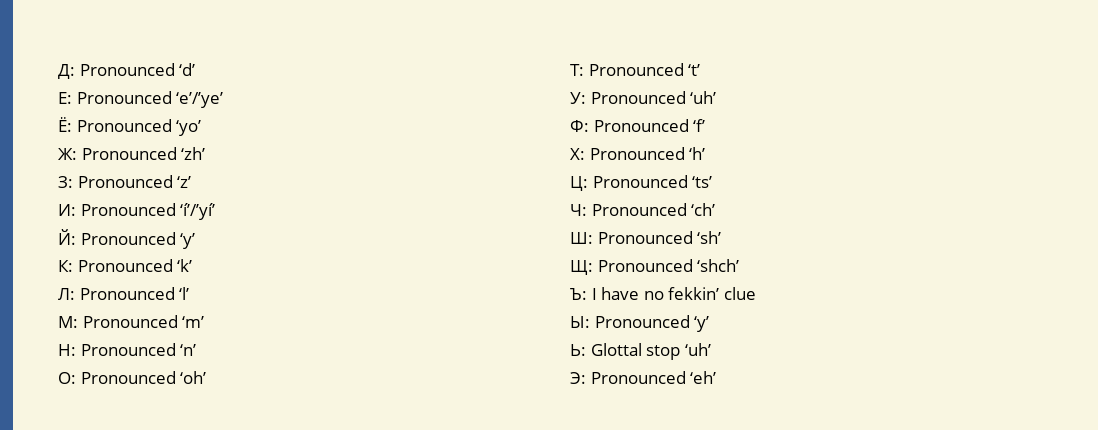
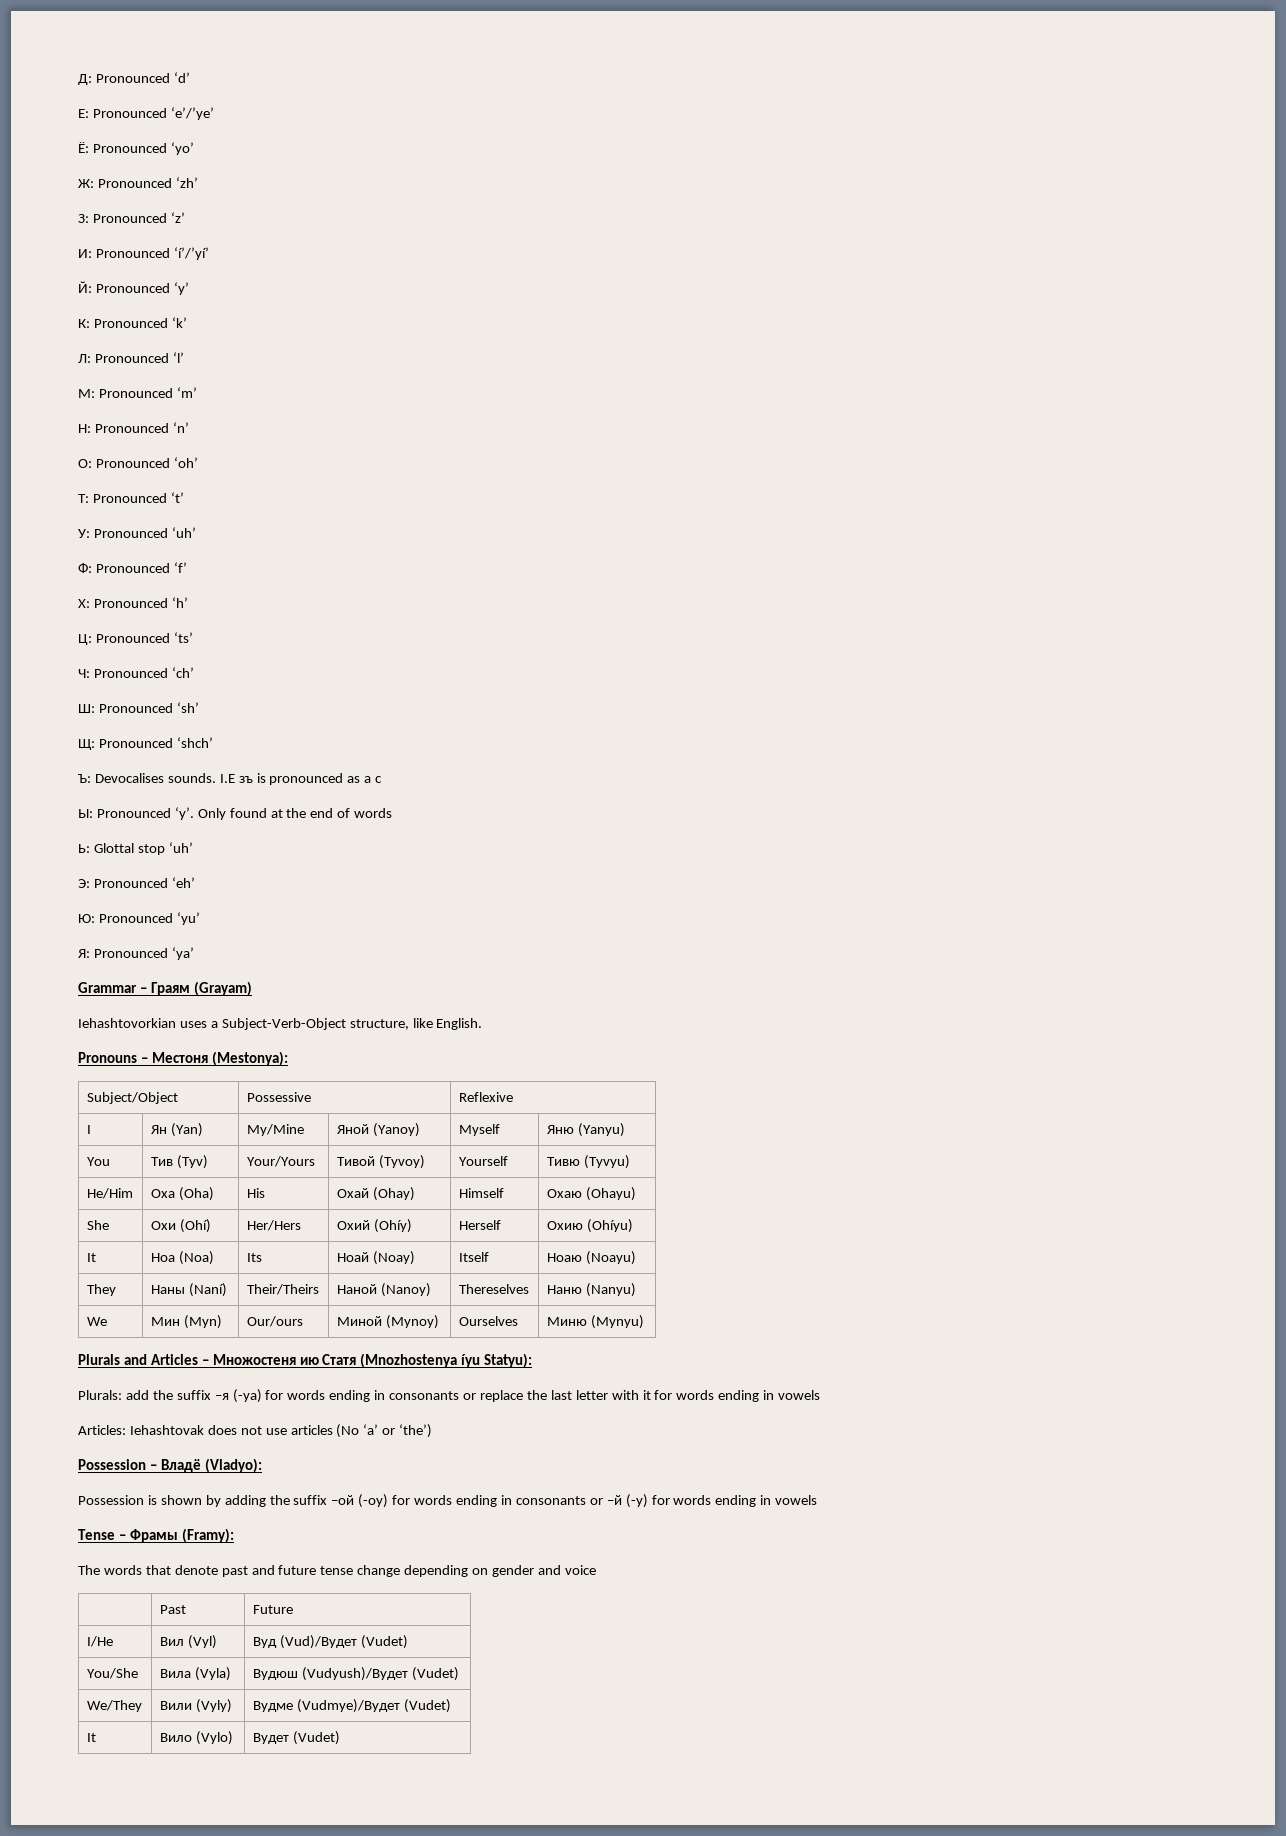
[591,287,756,300] [570,315,710,332] I have no fekkin’ clue // Ы: Pronounced ‘y’ -> [94,773,383,785] [78,807,393,820] Devocalises sounds. I.E зъ is pronounced as a с // Ы: Pronounced ‘y’. Only found at the end of words
(717, 377) none -> [78,912,200,925] [78,947,194,960] [78,981,252,996] [78,1018,483,1030] [78,1051,288,1066] [86,1092,178,1104] [246,1092,311,1102] [458,1092,513,1102] [86,1125,91,1134] [150,1123,203,1137] [246,1124,304,1136] [336,1123,420,1137] [458,1124,500,1136] [546,1123,625,1137] [86,1157,110,1166] [150,1155,208,1169] [246,1156,315,1167] [336,1155,425,1169] [458,1156,508,1166] [546,1155,630,1169] [86,1188,133,1199] [150,1187,214,1201] [246,1188,265,1198] [336,1187,415,1201] [458,1188,504,1198] [546,1187,636,1201] [86,1220,109,1230] [150,1219,211,1233] [246,1220,301,1231] [336,1219,412,1233] [458,1220,501,1230] [546,1219,633,1233] [86,1253,96,1262] [150,1251,214,1265] [246,1253,262,1262] [336,1251,415,1265] [458,1252,489,1262] [546,1251,636,1265] [86,1284,116,1296] [150,1283,227,1297] [246,1284,319,1295] [336,1283,431,1297] [458,1284,529,1294] [546,1283,636,1297] [86,1317,107,1326] [150,1315,222,1329] [246,1316,303,1327] [336,1315,439,1329] [458,1316,518,1326] [546,1315,644,1329] [78,1353,533,1368] [78,1389,821,1403] [78,1424,433,1438] [78,1458,262,1473] [78,1494,818,1508] [78,1528,234,1543] [78,1565,596,1577] [159,1605,186,1614] [252,1605,293,1614] [86,1636,113,1647] [159,1635,217,1649] [252,1635,408,1649] [86,1668,138,1679] [159,1667,231,1681] [252,1667,459,1681] [86,1700,142,1712] [159,1699,232,1713] [252,1699,451,1713] [86,1733,96,1742] [159,1731,233,1745] [252,1731,340,1745] // Ю: Pronounced ‘yu’ // Я: Pronounced ‘ya’ // Grammar – Граям (Grayam) // Iehashtovorkian uses a Subject-Verb-Object structure, like English. // Pronouns – Местоня (Mestonya): // Subject/Object | Possessive | Reflexive // I | Ян (Yan) | My/Mine | Яной (Yanoy) | Myself | Яню (Yanyu) // You | Тив (Tyv) | Your/Yours | Тивой (Tyvoy) | Yourself | Тивю (Tyvyu) // He/Him | Оха (Oha) | His | Охай (Ohay) | Himself | Охаю (Ohayu) // She | Охи (Ohí) | Her/Hers | Охий (Ohíy) | Herself | Охию (Ohíyu) // It | Ноа (Noa) | Its | Ноай (Noay) | Itself | Ноаю (Noayu) // They | Наны (Naní) | Their/Theirs | Наной (Nanoy) | Thereselves | Наню (Nanyu) // We | Мин (Myn) | Our/ours | Миной (Mynoy) | Ourselves | Миню (Mynyu) // Plurals and Articles – Множостеня ию Статя (Mnozhostenya íyu Statyu): // Plurals: add the suffix –я (-ya) for words ending in consonants or replace the last letter with it for words ending in vowels // Articles: Iehashtovak does not use articles (No ‘a’ or ‘the’) // Possession – Владё (Vladyo): // Possession is shown by adding the suffix –ой (-oy) for words ending in consonants or –й (-y) for words ending in vowels // Tense – Фрамы (Framy): // The words that denote past and future tense change depending on gender and voice // | Past | Future // I/He | Вил (Vyl) | Вуд (Vud)/Вудет (Vudet) // You/She | Вила (Vyla) | Вудюш (Vudyush)/Вудет (Vudet) // We/They | Вили (Vyly) | Вудме (Vudmye)/Вудет (Vudet) // It | Вило (Vylo) | Вудет (Vudet)

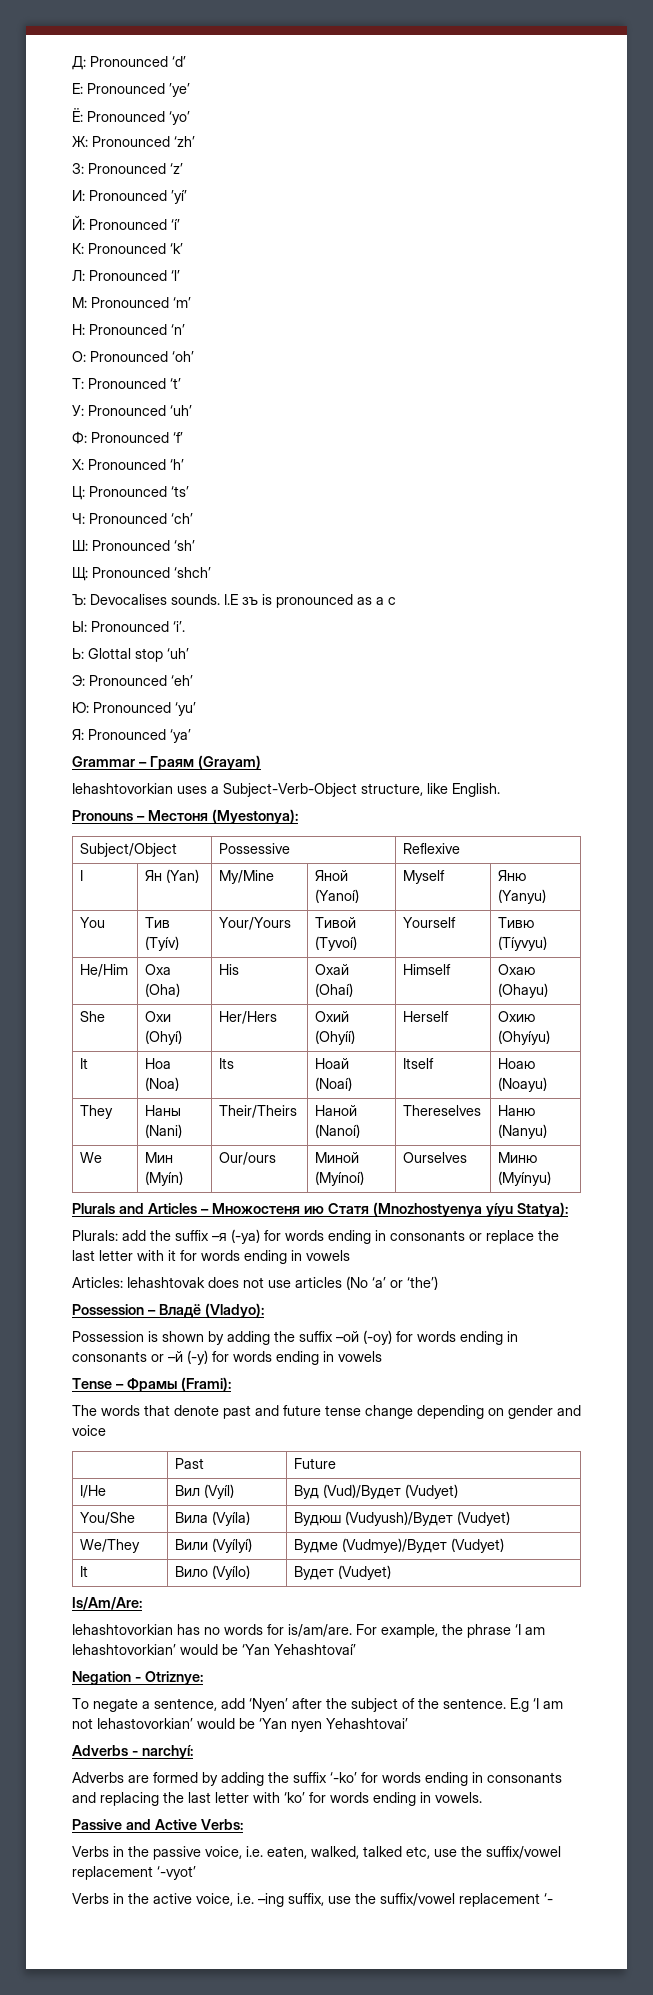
[170,107,214,120] ‘e’/’ye’ -> [169,83,190,97] ’ye’
[173,247,209,260] ‘í’/’yí’ -> [171,190,187,204] ’yí’
[173,282,189,295] ‘y’ -> [171,219,180,230] ‘í’
[174,807,393,820] ‘y’. Only found at the end of words -> [173,621,185,632] ‘i’.
[211,1051,288,1066] (Mestonya): -> [212,809,298,824] (Myestonya):
[372,1123,420,1137] (Yanoy) -> [315,889,360,903] (Yanoí)
[176,1155,208,1169] (Tyv) -> [145,936,180,951] (Tyív)
[378,1155,425,1169] (Tyvoy) -> [315,936,358,951] (Tyvoí)
[583,1155,630,1169] (Tyvyu) -> [498,936,548,951] (Tíyvyu)
[372,1187,415,1201] (Ohay) -> [315,983,354,997] (Ohaí)
[179,1219,211,1233] (Ohí) -> [145,1030,183,1045] (Ohyí)
[373,1219,412,1233] (Ohíy) -> [315,1030,356,1045] (Ohyíí)
[586,1219,633,1233] (Ohíyu) -> [498,1030,551,1045] (Ohyíyu)
[372,1251,415,1265] (Noay) -> [315,1077,353,1091] (Noaí)
[188,1283,227,1297] (Naní) -> [145,1124,183,1138] (Nani)
[380,1283,431,1297] (Nanoy) -> [315,1124,361,1138] (Nanoí)
[183,1315,222,1329] (Myn) -> [145,1171,184,1186] (Myín)
[385,1315,439,1329] (Mynoy) -> [315,1171,365,1186] (Myínoí)
[590,1315,644,1329] (Mynyu) -> [498,1171,552,1186] (Myínyu)
[360,1353,533,1368] (Mnozhostenya íyu Statyu): -> [373,1202,568,1217] (Mnozhostyenya yíyu Statya):
[181,1528,234,1543] (Framy): -> [181,1377,231,1391] (Frami):
[187,1635,217,1649] (Vyl) -> [204,1484,235,1499] (Vyíl)
[360,1635,408,1649] (Vudet) -> [405,1484,459,1499] (Vudyet)
[194,1667,231,1681] (Vyla) -> [212,1511,251,1526] (Vyíla)
[411,1667,459,1681] (Vudet) -> [457,1511,511,1526] (Vudyet)
[195,1699,232,1713] (Vyly) -> [212,1538,253,1553] (Vyílyí)
[403,1699,451,1713] (Vudet) -> [451,1538,505,1553] (Vudyet)
[195,1731,233,1745] (Vylo) -> [212,1565,251,1580] (Vyílo)
[292,1731,340,1745] (Vudet) -> [338,1565,392,1580] [72,1597,142,1610] [72,1624,545,1638] [72,1644,356,1655] [72,1671,203,1685] [72,1698,563,1712] [72,1718,408,1732] [72,1745,193,1759] [72,1772,562,1786] [72,1792,482,1806] [72,1819,243,1830] [72,1846,561,1860] [72,1866,196,1880] [72,1893,553,1907] (Vudyet) // Is/Am/Are: // Iehashtovorkian has no words for is/am/are. For example, the phrase ‘I am Iehashtovorkian’ would be ‘Yan Yehashtovaí’ // Negation - Otriznye: // To negate a sentence, add ‘Nyen’ after the subject of the sentence. E.g ‘I am not Iehastovorkian’ would be ‘Yan nyen Yehashtovai’ // Adverbs - narchyí: // Adverbs are formed by adding the suffix ‘-ko’ for words ending in consonants and replacing the last letter with ‘ko’ for words ending in vowels. // Passive and Active Verbs: // Verbs in the passive voice, i.e. eaten, walked, talked etc, use the suffix/vowel replacement ‘-vyot’ // Verbs in the active voice, i.e. –ing suffix, use the suffix/vowel replacement ‘-

